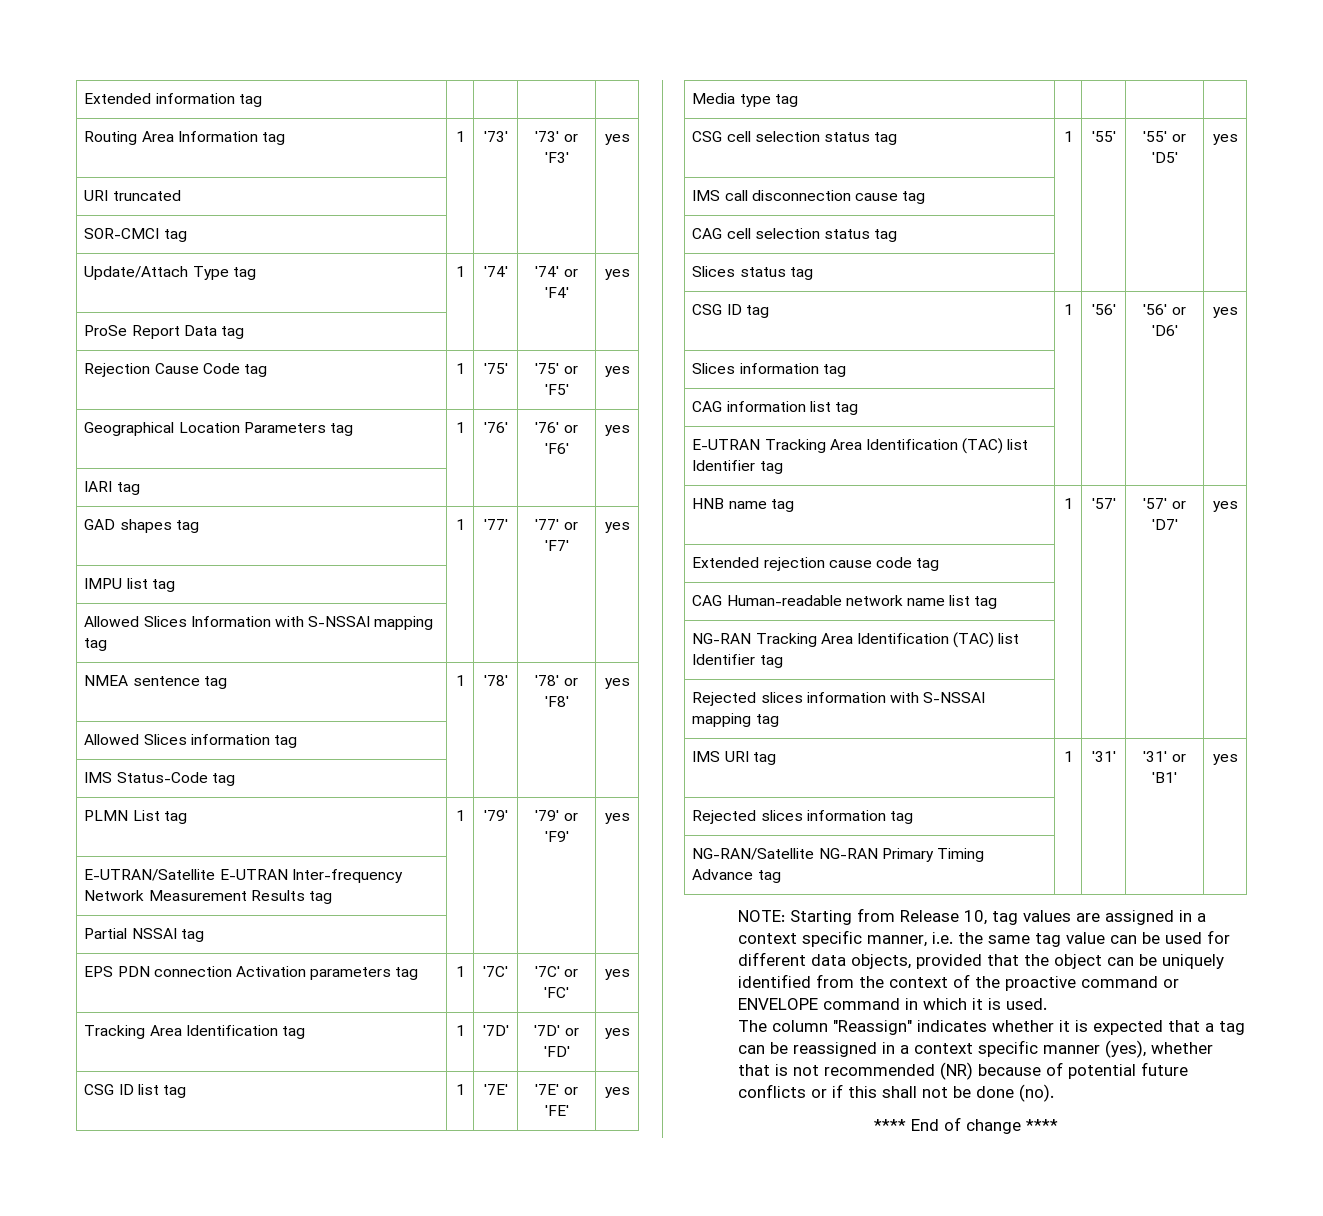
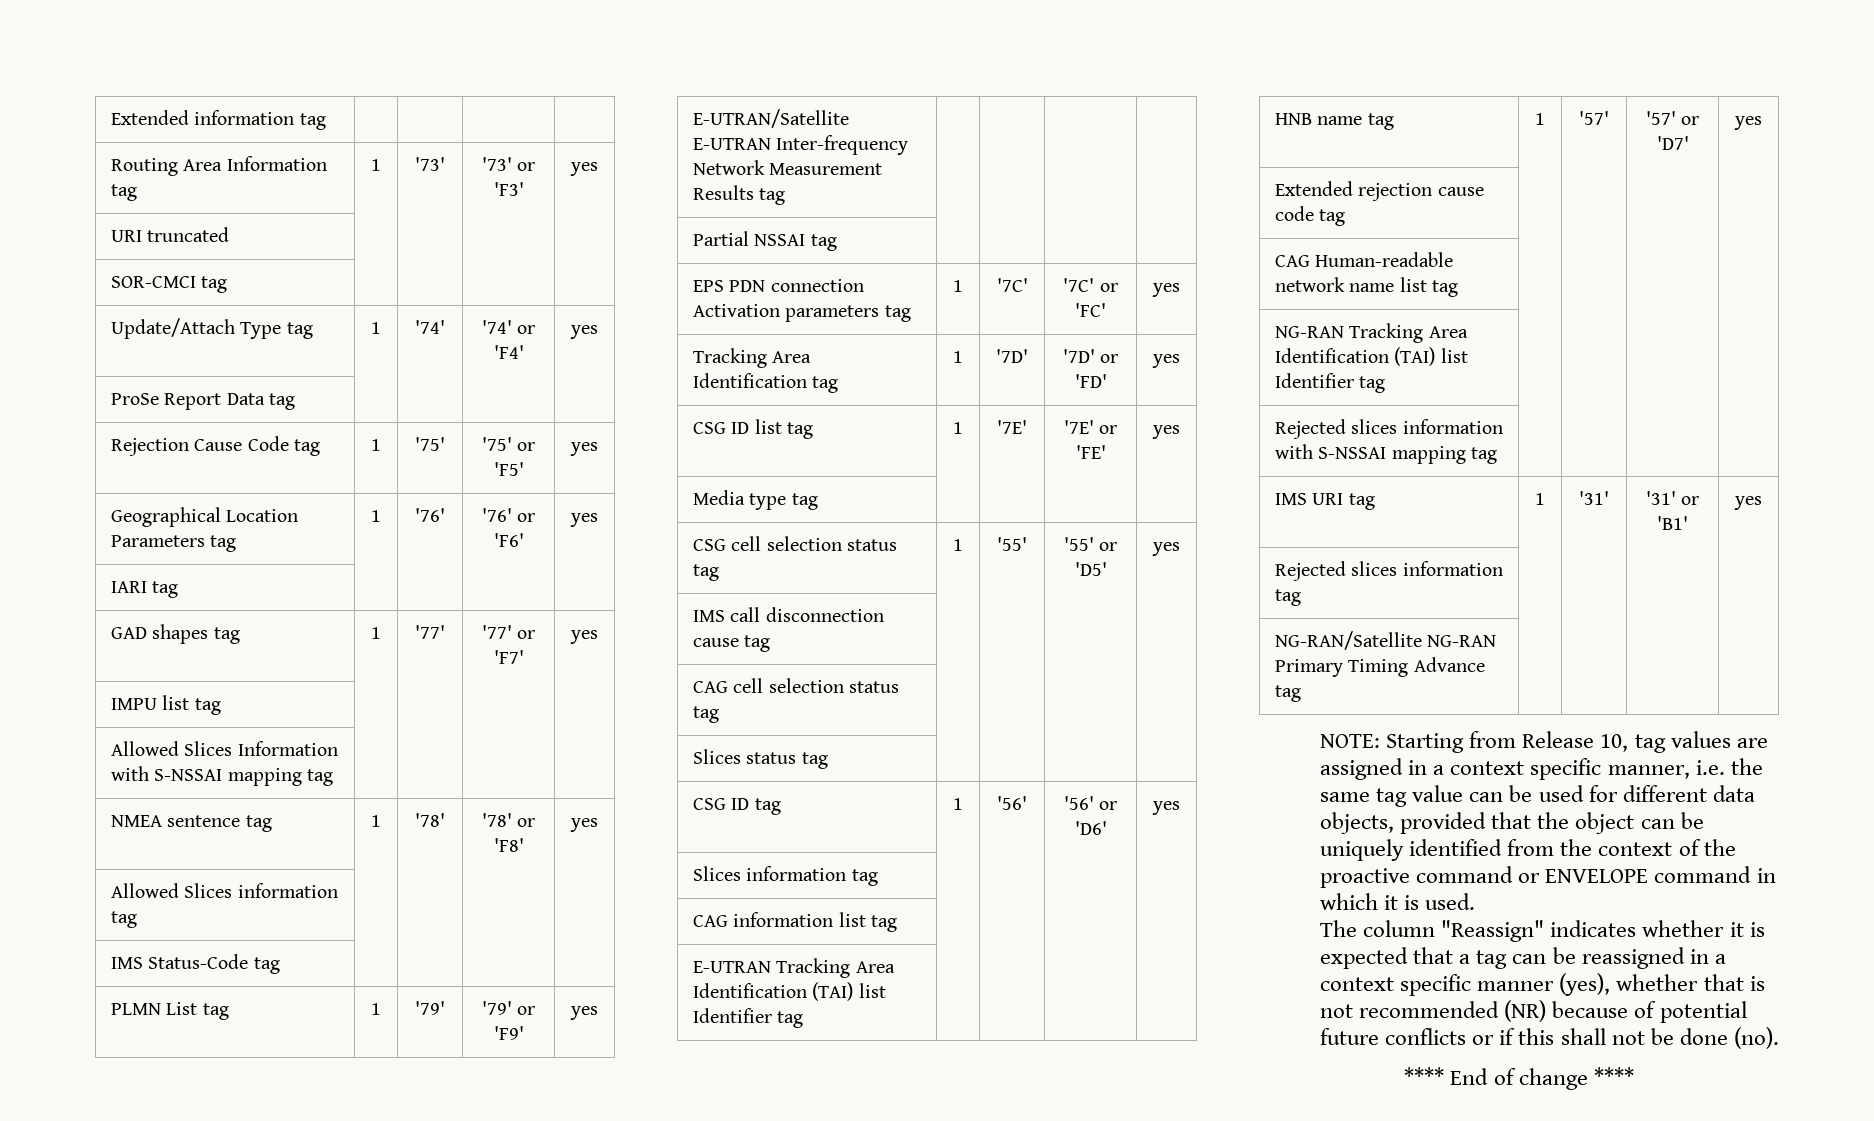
[962,438,1004,454] (TAC) -> [812,982,854,1001] (TAI)
[953,632,995,648] (TAC) -> [1394,347,1436,366] (TAI)

